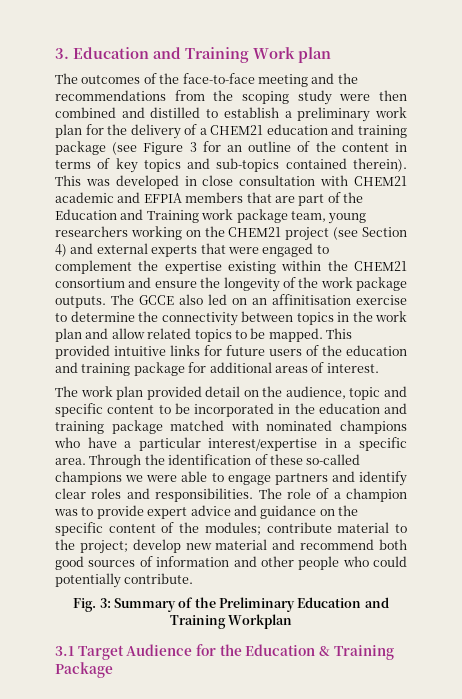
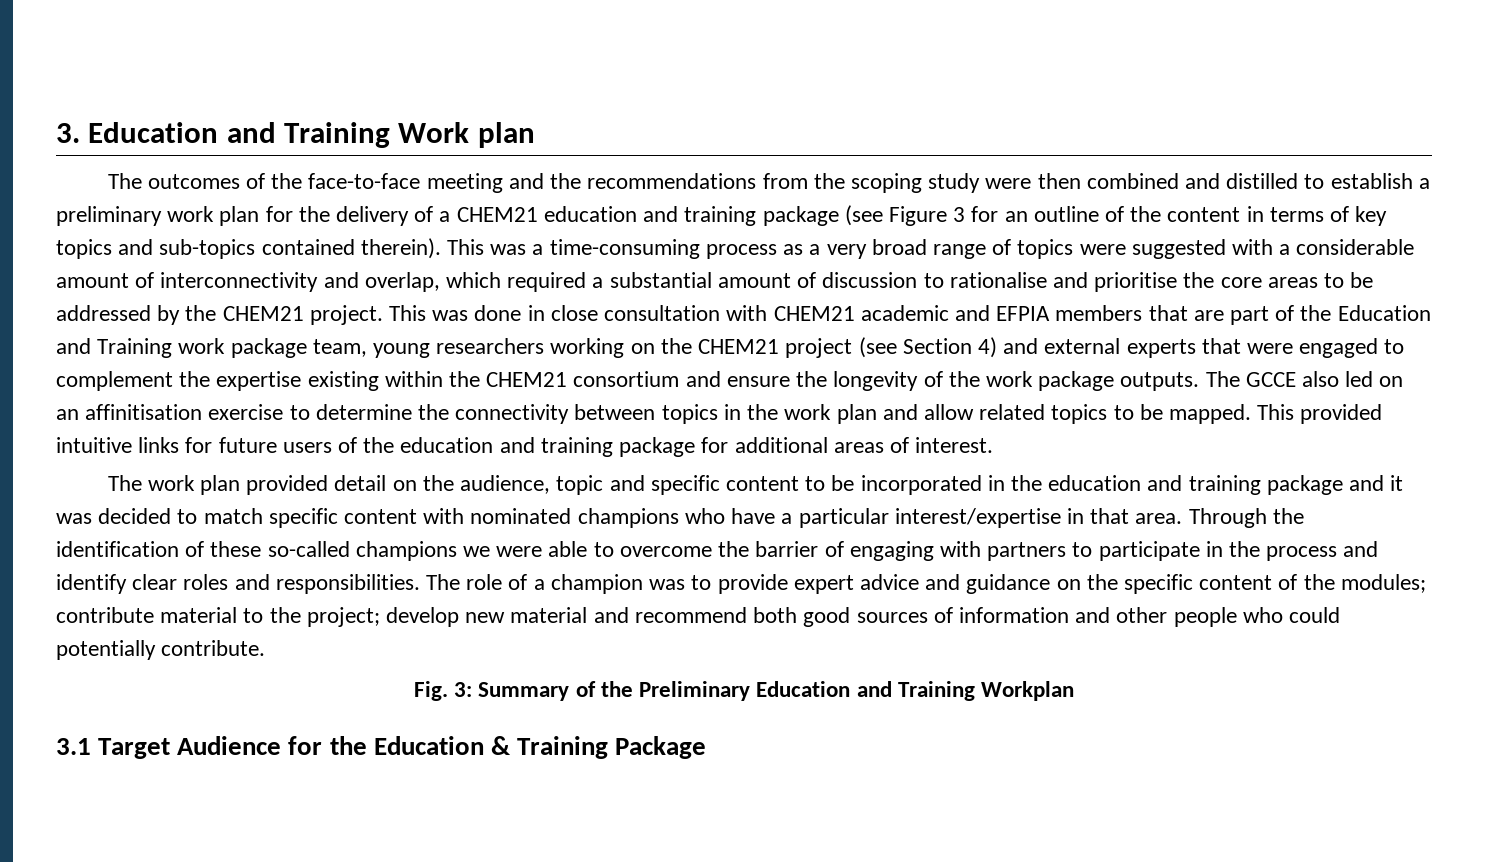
[115,175,179,189] developed -> [532,239,1415,259] [56,272,1374,292] [56,305,522,325] a time-consuming process as a very broad range of topics were suggested with a considerable amount of interconnectivity and overlap, which required a substantial amount of discussion to rationalise and prioritise the core areas to be addressed by the CHEM21 project. This was done
[170,420,225,431] matched -> [1349,475,1404,491] [56,508,418,528] and it was decided to match specific content
[344,437,407,451] a specific -> [1090,508,1130,524] that
[227,473,328,485] engage partners -> [619,541,1338,561] overcome the barrier of engaging with partners to participate in the process

